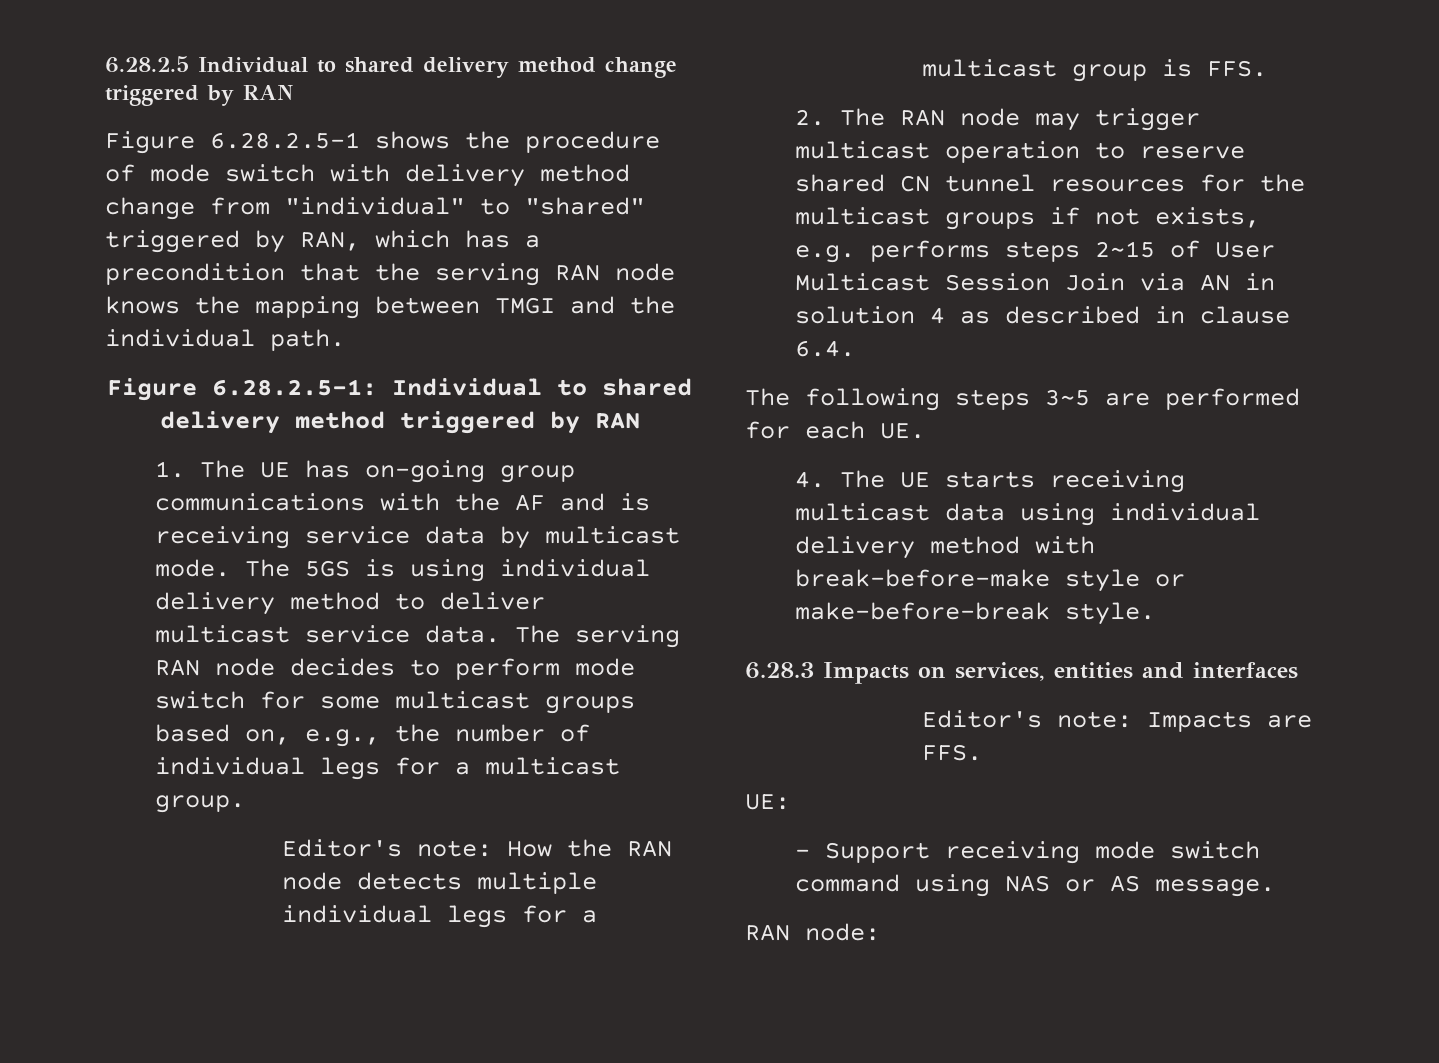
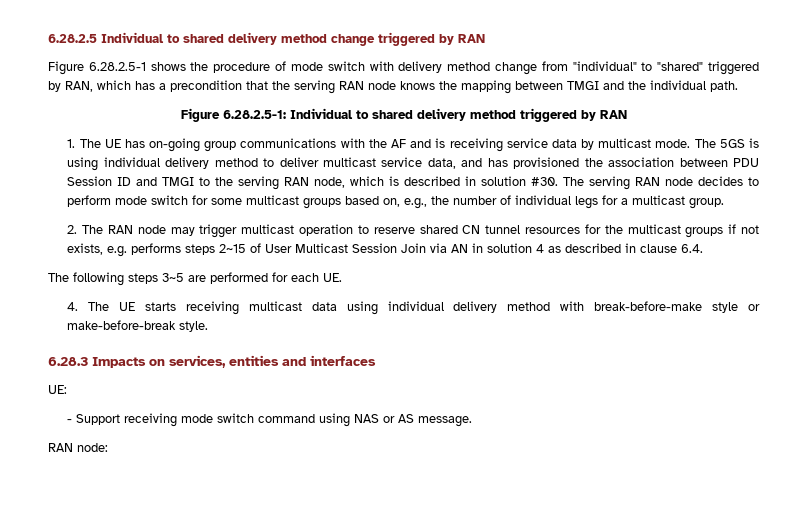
[424,625,500,643] data. -> [427,157,760,169] [67,176,559,190] data, and has provisioned the association between PDU Session ID and TMGI to the serving RAN node, which is described in solution #30.
[281,839,672,857] [281,872,597,894] [281,905,597,928] [921,59,1267,82] // Editor's note: How the RAN node detects multiple individual legs for a multicast group is FFS. -> (725, 203) none
[921,710,1312,732] [921,744,982,761] // Editor's note: Impacts are FFS. -> (376, 360) none

